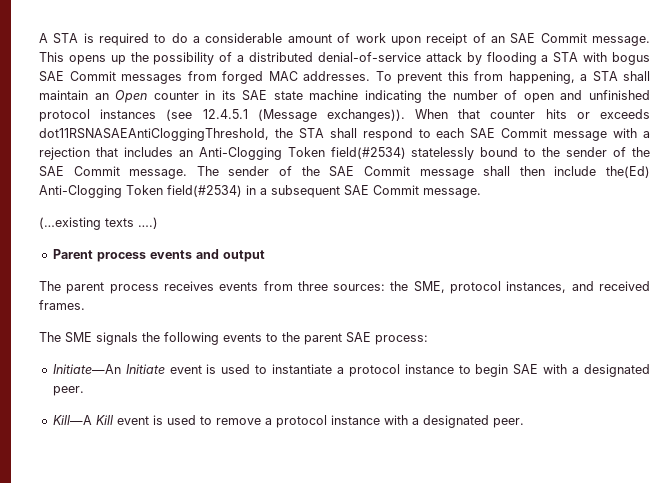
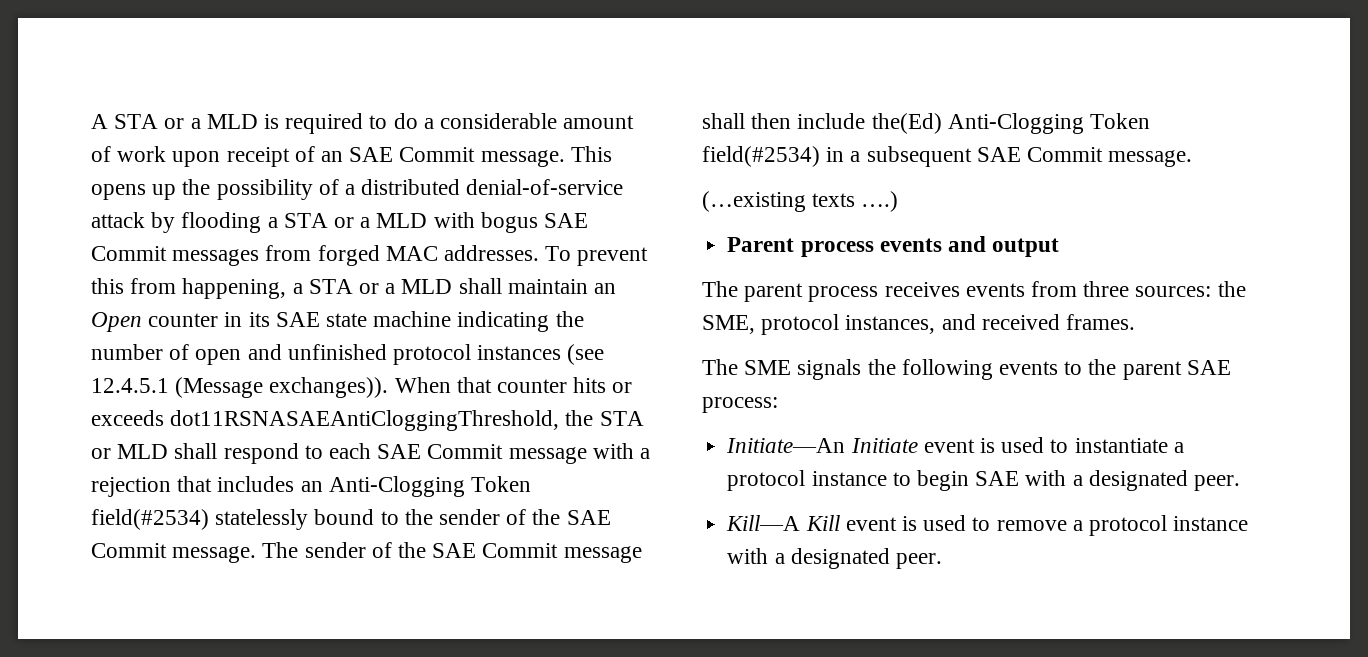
(79, 38) none -> [164,114,258,129] or a MLD
(579, 57) none -> [334,213,428,228] or a MLD
(618, 76) none -> [359,279,453,294] or a MLD
(324, 133) none -> [91,444,169,459] or MLD

